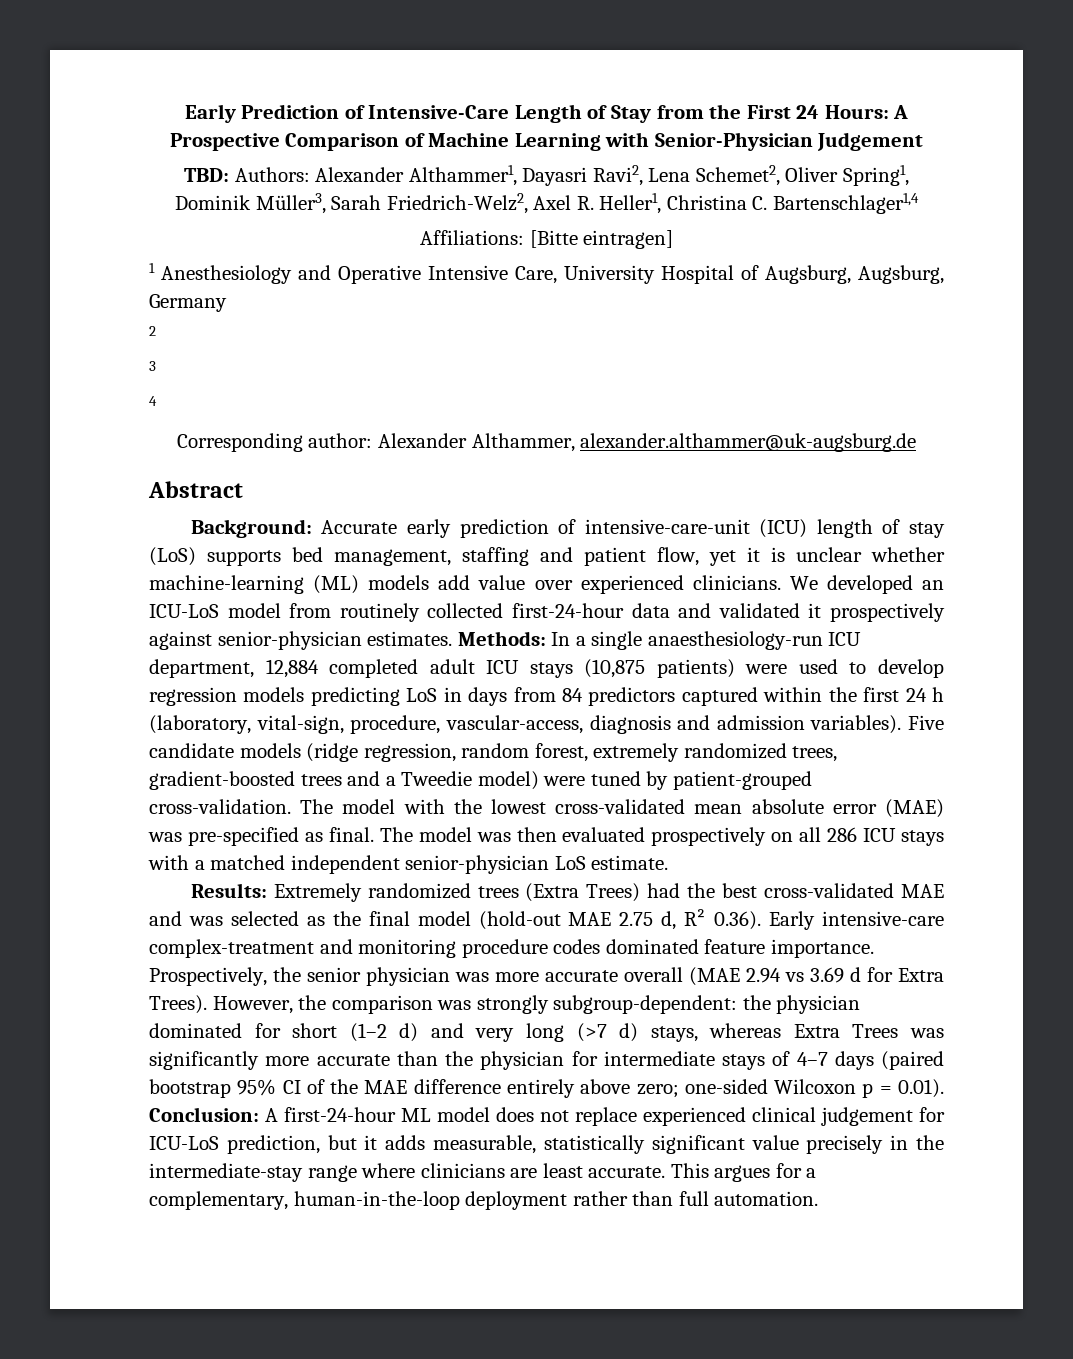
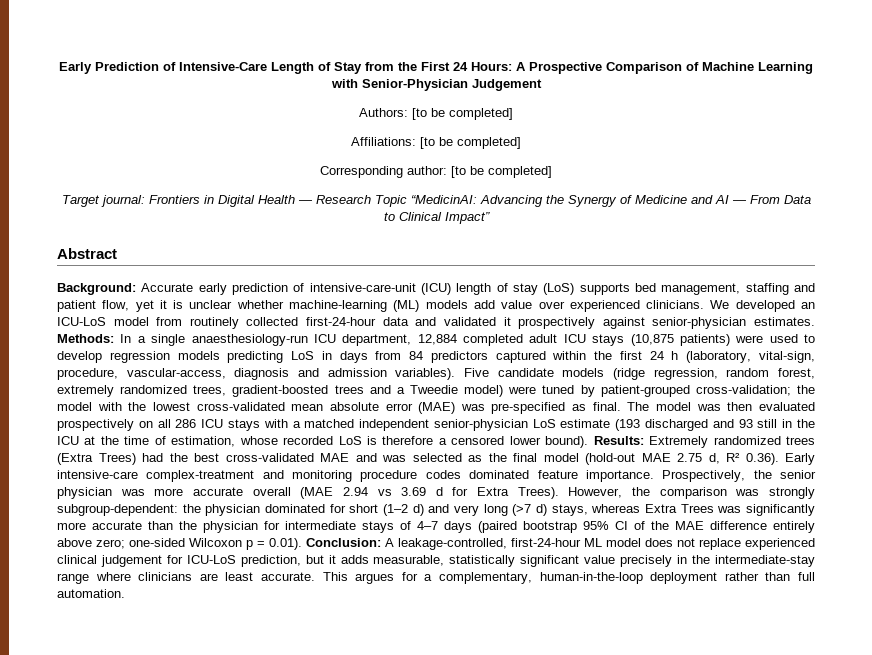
[184,165,909,186] [175,193,919,214] [419,230,674,249] [149,263,944,284] [149,294,227,312] [149,326,156,336] [149,361,156,371] [149,396,157,406] [176,433,917,452] TBD: Authors: Alexander Althammer1, Dayasri Ravi2, Lena Schemet2, Oliver Spring1, Dominik Müller3, Sarah Friedrich-Welz2, Axel R. Heller1, Christina C. Bartenschlager1,4 // Affiliations: [Bitte eintragen] // 1 Anesthesiology and Operative Intensive Care, University Hospital of Augsburg, Augsburg, Germany // 2 // 3 // 4 // Corresponding author: Alexander Althammer, alexander.althammer@uk-augsburg.de -> [359,108,513,120] [351,137,521,149] [320,166,552,178] [61,195,811,207] [383,212,490,224] Authors: [to be completed] // Affiliations: [to be completed] // Corresponding author: [to be completed] // Target journal: Frontiers in Digital Health — Research Topic “MedicinAI: Advancing the Synergy of Medicine and AI — From Data to Clinical Impact”
[149,799,334,814] cross-validation. The -> [695,385,815,396] cross-validation; the
[591,855,669,870] estimate. // -> [560,419,815,431] [57,436,589,448] estimate (193 discharged and 93 still in the ICU at the time of estimation, whose recorded LoS is therefore a censored lower bound).
(278, 1115) none -> [398,538,507,550] leakage-controlled,

